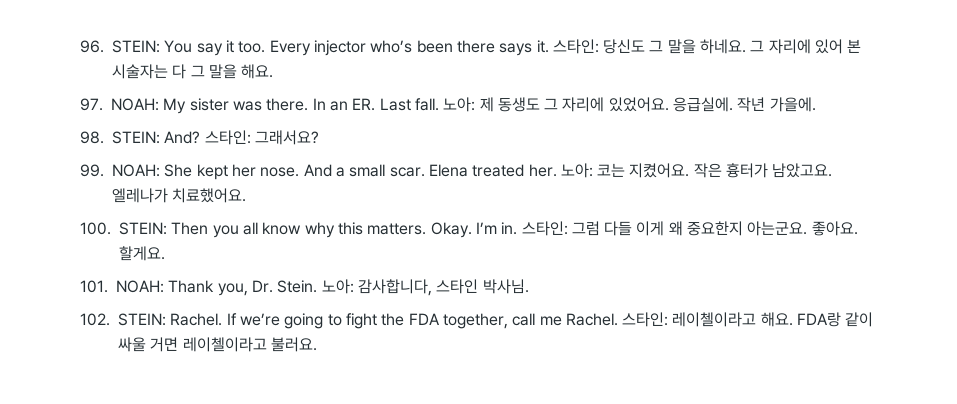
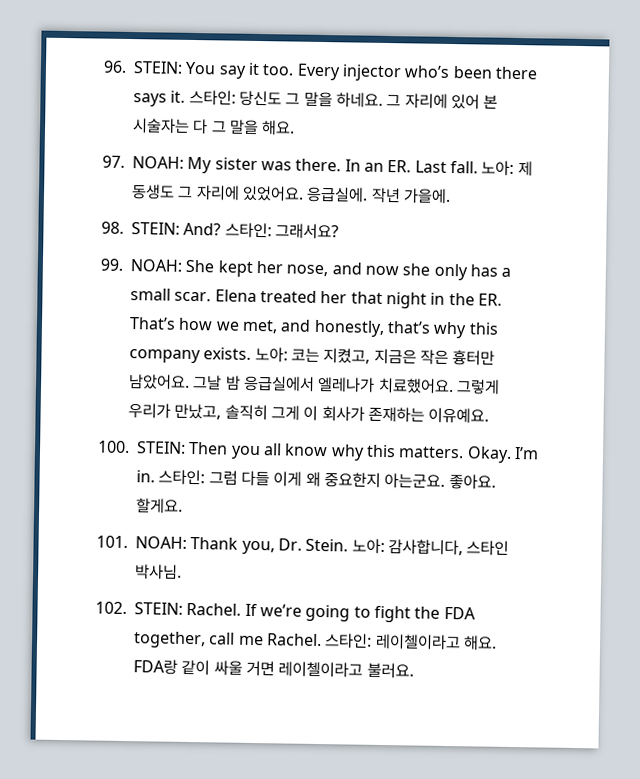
[260,164,332,177] nose. And -> [286,262,498,281] nose, and now she only has
[528,163,833,178] [112,188,247,203] her. 노아: 코는 지켰어요. 작은 흉터가 남았고요. 엘레나가 치료했어요. -> [320,290,502,309] [129,317,499,339] [129,346,496,366] [128,374,500,395] [128,403,490,424] her that night in the ER. That’s how we met, and honestly, that’s why this company exists. 노아: 코는 지켰고, 지금은 작은 흉터만 남았어요. 그날 밤 응급실에서 엘레나가 치료했어요. 그렇게 우리가 만났고, 솔직히 그게 이 회사가 존재하는 이유예요.

